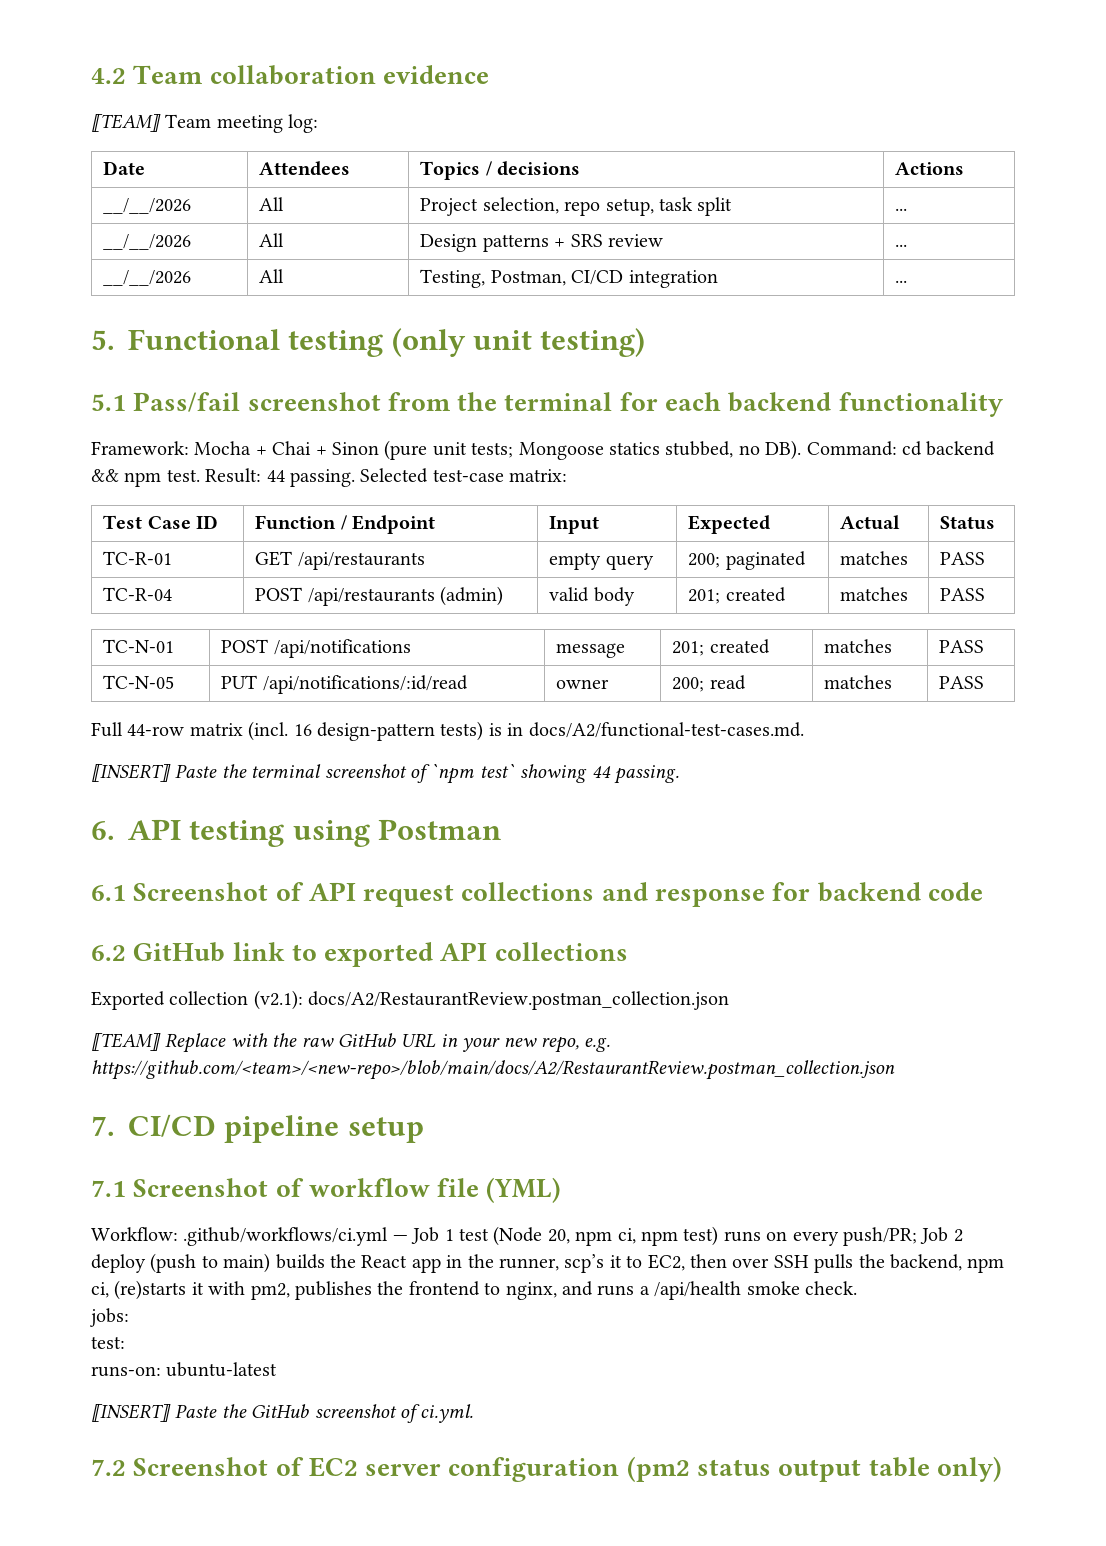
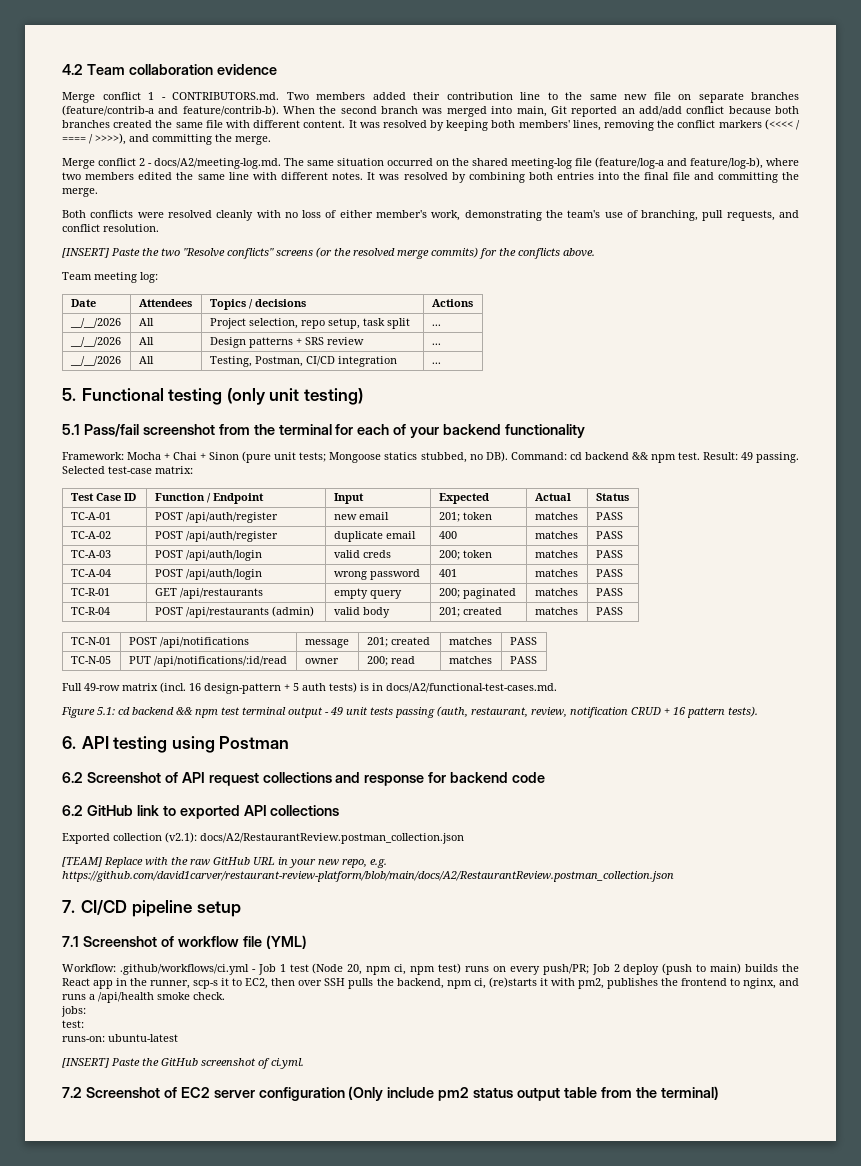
[91,114,161,132] ⟦TEAM⟧ -> [62,92,799,103] [62,105,800,117] [62,119,800,131] [62,133,271,145] [62,157,799,169] [62,172,799,183] [62,188,98,197] [62,210,799,221] [62,224,159,232] [62,247,595,259] Merge conflict 1 - CONTRIBUTORS.md. Two members added their contribution line to the same new file on separate branches (feature/contrib-a and feature/contrib-b). When the second branch was merged into main, Git reported an add/add conflict because both branches created the same file with different content. It was resolved by keeping both members' lines, removing the conflict markers (<<<< / ==== / >>>>), and committing the merge. // Merge conflict 2 - docs/A2/meeting-log.md. The same situation occurred on the shared meeting-log file (feature/log-a and feature/log-b), where two members edited the same line with different notes. It was resolved by combining both entries into the final file and committing the merge. // Both conflicts were resolved cleanly with no loss of either member's work, demonstrating the team's use of branching, pull requests, and conflict resolution. // [INSERT] Paste the two "Resolve conflicts" screens (or the resolved merge commits) for the conflicts above. //
(722, 401) none -> [393,424,440,438] of your
[266,470,285,482] 44 -> [740,452,753,460] 49
(996, 523) none -> [70,512,111,520] [154,512,278,523] [333,512,389,520] [438,512,492,522] [534,512,578,520] [595,512,623,520] [70,531,111,539] [154,531,278,542] [333,531,416,542] [438,531,457,539] [534,531,578,539] [595,531,623,539] [70,550,111,558] [154,550,262,561] [333,550,391,558] [438,550,492,560] [534,550,578,558] [595,550,623,558] [70,569,111,577] [154,569,262,580] [333,569,420,580] [438,569,457,577] [534,569,578,577] [595,569,623,577] // TC-A-01 | POST /api/auth/register | new email | 201; token | matches | PASS // TC-A-02 | POST /api/auth/register | duplicate email | 400 | matches | PASS // TC-A-03 | POST /api/auth/login | valid creds | 200; token | matches | PASS // TC-A-04 | POST /api/auth/login | wrong password | 401 | matches | PASS
[127,724,185,736] 44-row -> [84,683,120,691] 49-row
(435, 731) none -> [284,683,326,691] + 5 auth
[91,763,679,784] ⟦INSERT⟧ Paste the terminal screenshot of `npm test` showing 44 passing. -> [61,706,758,718] Figure 5.1: cd backend && npm test terminal output - 49 unit tests passing (auth, restaurant, review, notification CRUD + 16 pattern tests).
[91,885,126,901] 6.1 -> [62,772,83,783] 6.2
[91,1033,161,1051] ⟦TEAM⟧ -> [62,857,102,867] [TEAM]
[91,1060,895,1080] https://github.com/<team>/<new-repo>/blob/main/docs/A2/RestaurantReview.postman_collection.json -> [62,871,674,882] https://github.com/david1carver/restaurant-review-platform/blob/main/docs/A2/RestaurantReview.postman_collection.json
[392,1235,408,1241] — -> [251,969,256,972] -
[564,1254,605,1273] scp’s -> [193,980,219,989] scp-s
[91,1404,171,1422] ⟦INSERT⟧ -> [62,1058,109,1068] [INSERT]
[626,1456,1002,1482] (pm2 status output table only) -> [348,1086,719,1101] (Only include pm2 status output table from the terminal)

